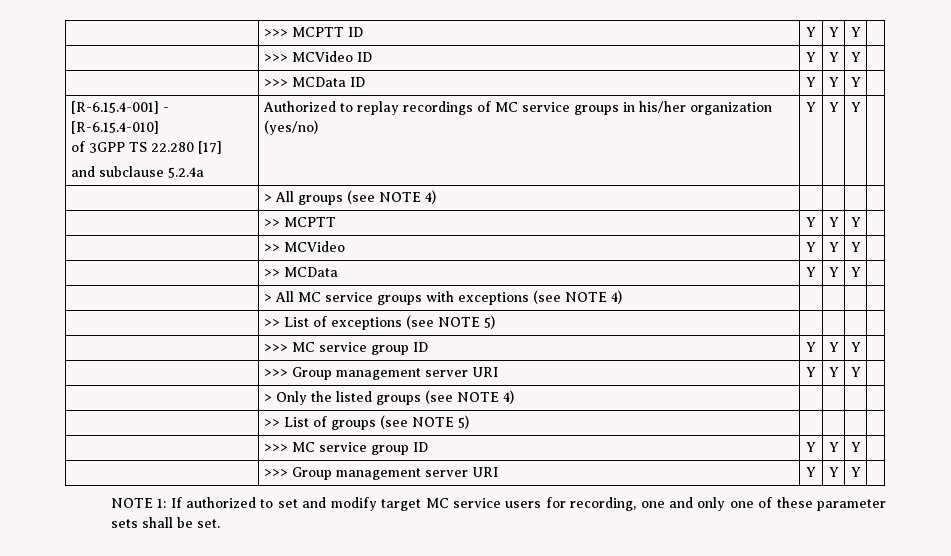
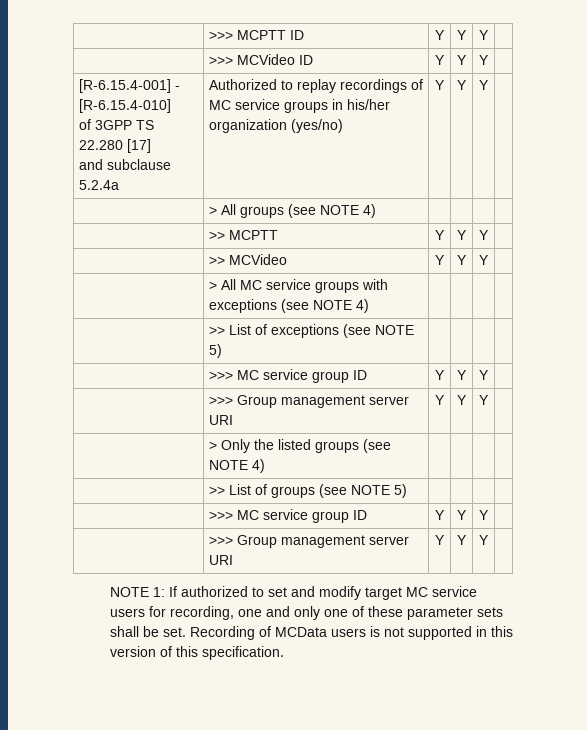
[263,77,365,87] [806,77,816,87] [828,77,839,87] [850,77,861,87] // | >>> MCData ID | Y | Y | Y | -> (489, 60) none
[263,267,338,277] [806,267,816,277] [828,267,839,277] [850,267,861,277] // | >> MCData | Y | Y | Y | -> (489, 260) none
(220, 523) none -> [190,626,514,640] [110,646,285,660] Recording of MCData users is not supported in this version of this specification.

